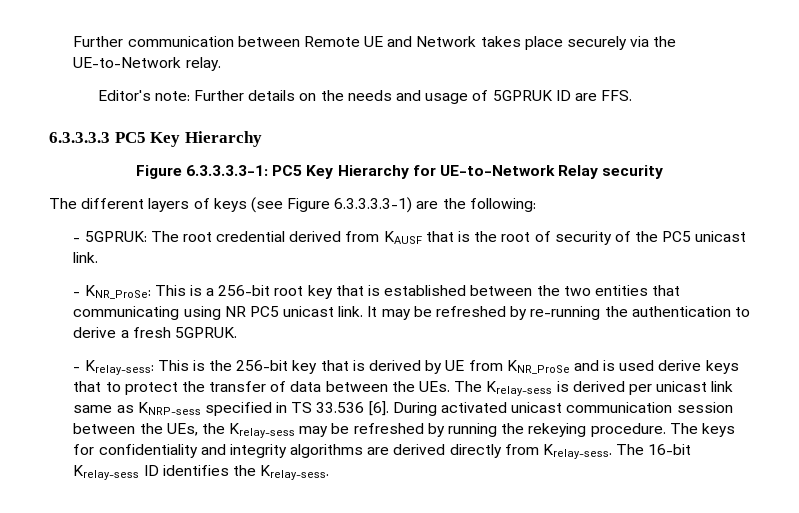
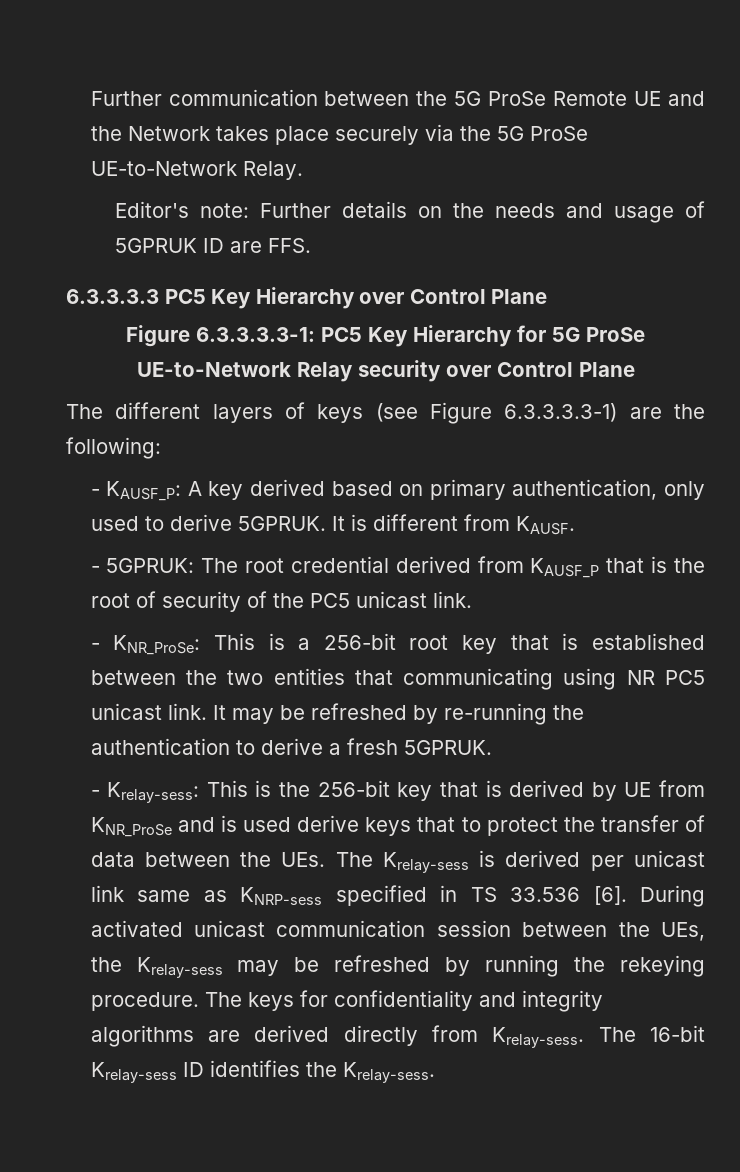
(300, 41) none -> [416,91,547,106] the 5G ProSe
(413, 41) none -> [90,126,122,141] the
[73,57,221,71] UE-to-Network relay. -> [496,126,588,141] [90,161,303,180] 5G ProSe UE-to-Network Relay.
(262, 139) none -> [359,289,548,304] over Control Plane
(436, 170) none -> [552,327,645,342] 5G ProSe
(664, 172) none -> [445,362,635,377] over Control Plane
(536, 205) none -> [90,479,706,501] [90,514,575,535] // - KAUSF_P: A key derived based on primary authentication, only used to derive 5GPRUK. It is different from KAUSF.
[383,231,422,244] KAUSF -> [530,558,600,578] KAUSF_P

